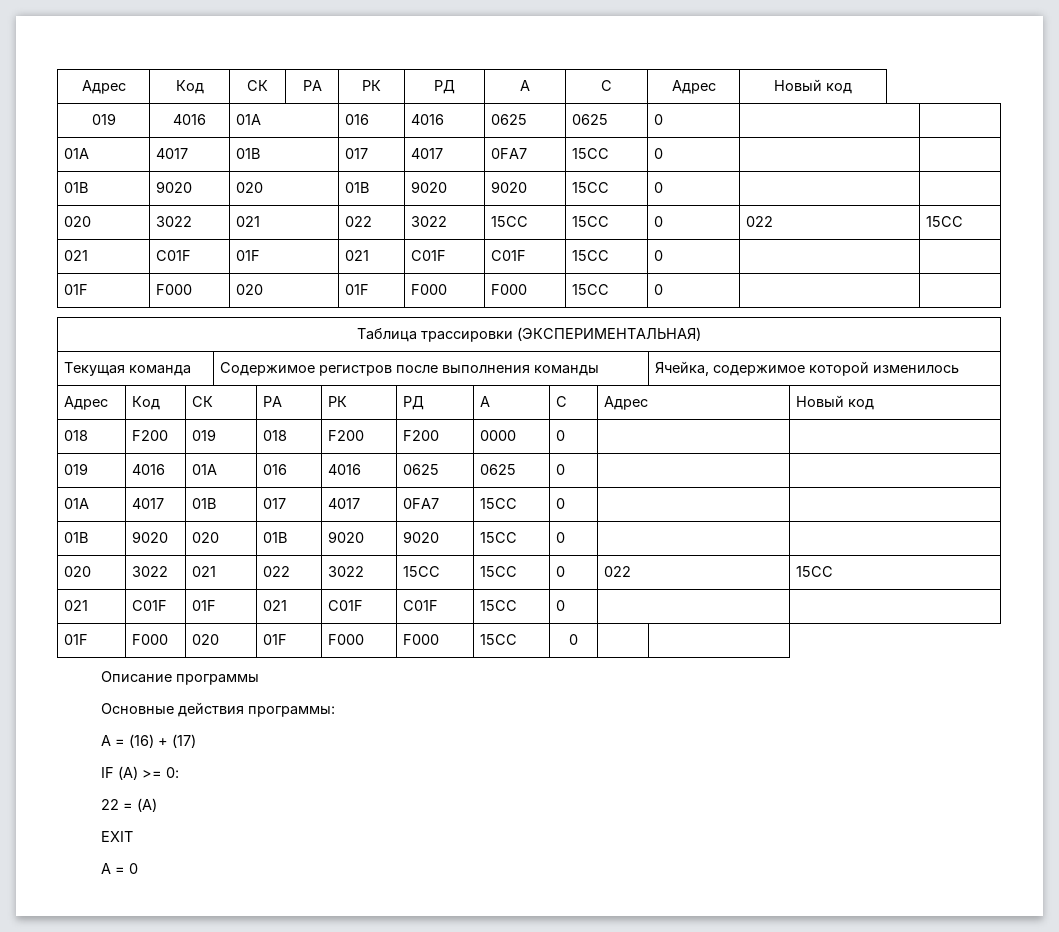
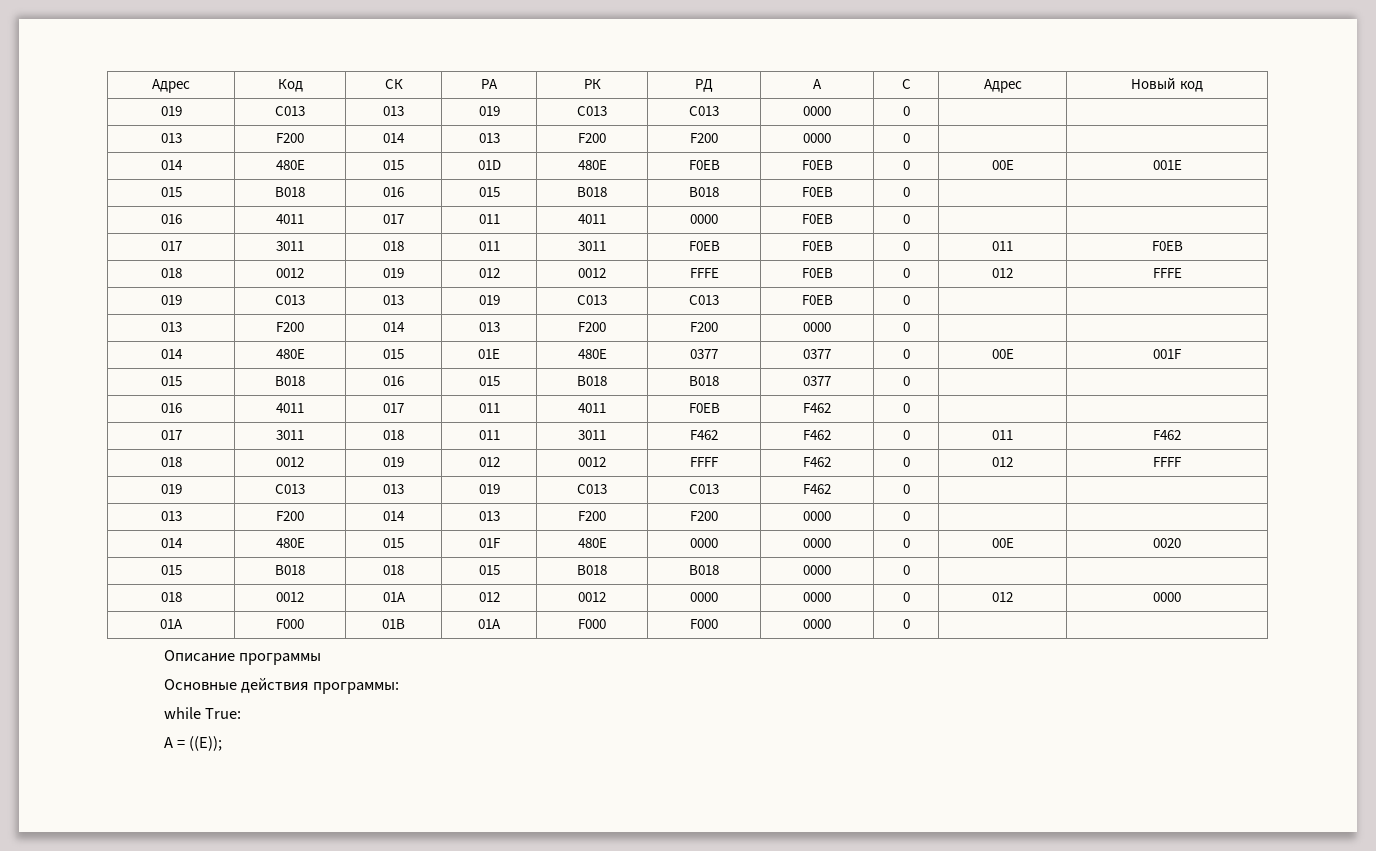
[173,114,206,125] [236,114,262,125] [345,114,370,125] [411,114,445,125] [491,114,528,125] [572,114,609,125] [654,114,664,125] [64,148,90,159] [156,148,189,159] [236,148,261,159] [345,148,369,159] [411,148,444,159] [491,148,528,159] [572,148,610,159] [654,148,664,159] [64,182,89,193] [156,181,193,193] [236,182,264,193] [345,182,370,193] [411,181,448,193] [491,181,528,193] [572,182,610,193] [654,182,664,193] [64,216,92,227] [156,216,193,227] [236,216,261,227] [345,216,373,227] [411,216,448,227] [491,216,529,227] [572,216,610,227] [654,216,664,227] [746,216,774,227] [926,216,964,227] [64,250,89,261] [156,250,192,261] [236,250,261,261] [345,250,370,261] [411,250,447,261] [491,250,527,261] [572,250,610,261] [654,250,664,261] [64,284,89,295] [156,284,193,295] [236,284,264,295] [345,284,370,295] [411,284,448,295] [491,284,528,295] [572,284,610,295] [654,284,664,295] [357,327,701,342] [64,362,192,376] [220,362,600,376] [655,361,960,376] [64,396,109,410] [132,396,161,410] [192,396,214,407] [263,396,283,407] [328,396,348,407] [403,396,425,410] [480,396,491,407] [556,396,568,407] [604,396,649,410] [796,395,875,410] [64,430,89,441] [132,430,169,441] [192,429,217,441] [263,430,288,441] [328,430,365,441] [403,430,440,441] [480,430,517,441] [556,430,566,441] [64,463,89,475] [132,464,166,475] [192,464,218,475] [263,464,288,475] [328,464,362,475] [403,464,440,475] [480,464,517,475] [556,464,566,475] [64,498,90,509] [132,498,165,509] [192,498,217,509] [263,498,287,509] [328,498,361,509] [403,498,440,509] [480,498,518,509] [556,498,566,509] [64,532,89,543] [132,531,169,543] [192,532,220,543] [263,532,288,543] [328,531,365,543] [403,531,440,543] [480,532,518,543] [556,532,566,543] [64,566,92,577] [132,566,169,577] [192,566,217,577] [263,566,291,577] [328,566,365,577] [403,566,441,577] [480,566,518,577] [556,566,566,577] [604,566,632,577] [796,566,834,577] [64,600,89,611] [132,600,168,611] [192,600,217,611] [263,600,288,611] [328,600,364,611] [403,600,439,611] [480,600,518,611] [556,600,566,611] [64,634,89,645] [132,634,169,645] [192,634,220,645] [263,634,288,645] [328,634,365,645] [403,634,440,645] [480,634,518,645] 4016 | 01A | 016 | 4016 | 0625 | 0625 | 0 | | // 01A | 4017 | 01B | 017 | 4017 | 0FA7 | 15CC | 0 | | // 01B | 9020 | 020 | 01B | 9020 | 9020 | 15CC | 0 | | // 020 | 3022 | 021 | 022 | 3022 | 15CC | 15CC | 0 | 022 | 15CC // 021 | C01F | 01F | 021 | C01F | C01F | 15CC | 0 | | // 01F | F000 | 020 | 01F | F000 | F000 | 15CC | 0 | | // Таблица трассировки (ЭКСПЕРИМЕНТАЛЬНАЯ) // Текущая команда | Содержимое регистров после выполнения команды | Ячейка, содержимое которой изменилось // Адрес | Код | СК | РА | РК | РД | А | С | Адрес | Новый код // 018 | F200 | 019 | 018 | F200 | F200 | 0000 | 0 | | // 019 | 4016 | 01A | 016 | 4016 | 0625 | 0625 | 0 | | // 01A | 4017 | 01B | 017 | 4017 | 0FA7 | 15CC | 0 | | // 01B | 9020 | 020 | 01B | 9020 | 9020 | 15CC | 0 | | // 020 | 3022 | 021 | 022 | 3022 | 15CC | 15CC | 0 | 022 | 15CC // 021 | C01F | 01F | 021 | C01F | C01F | 15CC | 0 | | // 01F | F000 | 020 | 01F | F000 | F000 | 15CC -> [275,106,305,116] [383,106,404,116] [478,106,500,116] [577,106,607,116] [689,106,719,116] [803,106,831,116] [902,106,910,116] [160,133,182,143] [276,133,304,143] [383,133,405,143] [478,133,500,143] [578,133,606,143] [690,133,718,143] [803,133,831,143] [902,133,910,143] [160,160,183,170] [275,160,305,170] [383,160,404,170] [477,160,501,170] [577,160,607,170] [688,160,720,170] [801,160,833,170] [902,160,910,170] [991,160,1014,170] [1152,160,1182,170] [160,187,182,197] [275,187,305,197] [383,187,404,197] [478,187,500,197] [577,187,607,197] [689,187,719,197] [801,187,833,197] [902,187,910,197] [160,214,182,224] [276,214,304,224] [383,214,404,224] [478,214,500,224] [578,214,606,224] [690,214,718,224] [801,214,833,224] [902,214,910,224] [160,241,182,251] [276,241,304,251] [383,241,404,251] [478,241,500,251] [578,241,606,251] [688,241,720,251] [801,241,833,251] [902,241,910,251] [992,241,1013,251] [1151,241,1183,251] [160,268,182,278] [276,268,304,278] [383,268,404,278] [478,268,500,278] [578,268,606,278] [689,268,719,278] [801,268,833,278] [902,268,910,278] [992,268,1013,278] [1152,268,1182,278] [160,295,182,305] [275,295,305,305] [383,295,404,305] [478,295,500,305] [577,295,607,305] [689,295,719,305] [801,295,833,305] [902,295,910,305] [160,322,182,332] [276,322,304,332] [383,322,405,332] [478,322,500,332] [578,322,606,332] [690,322,718,332] [803,322,831,332] [902,322,910,332] [160,349,183,359] [275,349,305,359] [383,349,404,359] [478,349,500,359] [577,349,607,359] [690,349,718,359] [803,349,831,359] [902,349,910,359] [991,349,1014,359] [1153,349,1182,359] [160,376,182,386] [275,376,305,386] [383,376,404,386] [478,376,500,386] [577,376,607,386] [689,376,719,386] [803,376,831,386] [902,376,910,386] [160,403,182,413] [276,403,304,413] [383,403,404,413] [478,403,500,413] [578,403,606,413] [688,403,720,413] [803,403,831,413] [902,403,910,413] [160,430,182,440] [276,430,304,440] [383,430,404,440] [478,430,500,440] [578,430,606,440] [690,430,718,440] [803,430,831,440] [902,430,910,440] [992,430,1013,440] [1153,430,1181,440] [160,457,182,467] [276,457,304,467] [383,457,404,467] [478,457,500,467] [578,457,606,467] [690,457,719,467] [803,457,831,467] [902,457,910,467] [992,457,1013,467] [1153,457,1182,467] [160,484,182,494] [275,484,305,494] [383,484,404,494] [478,484,500,494] [577,484,607,494] [689,484,719,494] [803,484,831,494] [902,484,910,494] [160,511,182,521] [276,511,304,521] [383,511,405,521] [478,511,500,521] [578,511,606,521] [690,511,718,521] [803,511,831,521] [902,511,910,521] [160,538,183,548] [275,538,305,548] [383,538,404,548] [478,538,501,548] [577,538,607,548] [690,538,718,548] [803,538,831,548] [902,538,910,548] [991,538,1014,548] [1153,538,1181,548] [160,565,182,575] [275,565,305,575] [383,565,404,575] [478,565,500,575] [577,565,607,575] [689,565,719,575] [803,565,831,575] [902,565,910,575] [160,592,182,602] [276,592,304,602] [382,592,406,602] [478,592,500,602] [578,592,606,602] [690,592,718,602] [803,592,831,602] [902,592,910,602] [992,592,1013,602] [1153,592,1181,602] [160,619,183,629] [276,619,304,629] [382,619,405,629] [478,619,501,629] [578,619,606,629] [690,619,718,629] [803,619,831,629] C013 | 013 | 019 | C013 | C013 | 0000 | 0 | | // 013 | F200 | 014 | 013 | F200 | F200 | 0000 | 0 | | // 014 | 480E | 015 | 01D | 480E | F0EB | F0EB | 0 | 00E | 001E // 015 | B018 | 016 | 015 | B018 | B018 | F0EB | 0 | | // 016 | 4011 | 017 | 011 | 4011 | 0000 | F0EB | 0 | | // 017 | 3011 | 018 | 011 | 3011 | F0EB | F0EB | 0 | 011 | F0EB // 018 | 0012 | 019 | 012 | 0012 | FFFE | F0EB | 0 | 012 | FFFE // 019 | C013 | 013 | 019 | C013 | C013 | F0EB | 0 | | // 013 | F200 | 014 | 013 | F200 | F200 | 0000 | 0 | | // 014 | 480E | 015 | 01E | 480E | 0377 | 0377 | 0 | 00E | 001F // 015 | B018 | 016 | 015 | B018 | B018 | 0377 | 0 | | // 016 | 4011 | 017 | 011 | 4011 | F0EB | F462 | 0 | | // 017 | 3011 | 018 | 011 | 3011 | F462 | F462 | 0 | 011 | F462 // 018 | 0012 | 019 | 012 | 0012 | FFFF | F462 | 0 | 012 | FFFF // 019 | C013 | 013 | 019 | C013 | C013 | F462 | 0 | | // 013 | F200 | 014 | 013 | F200 | F200 | 0000 | 0 | | // 014 | 480E | 015 | 01F | 480E | 0000 | 0000 | 0 | 00E | 0020 // 015 | B018 | 018 | 015 | B018 | B018 | 0000 | 0 | | // 018 | 0012 | 01A | 012 | 0012 | 0000 | 0000 | 0 | 012 | 0000 // 01A | F000 | 01B | 01A | F000 | F000 | 0000
[100,734,196,748] [100,766,179,780] [100,798,157,812] [100,831,133,842] [100,863,138,874] A = (16) + (17) // IF (A) >= 0: // 22 = (A) // EXIT // A = 0 -> [163,707,241,719] [163,736,223,751] while True: // A = ((E));

